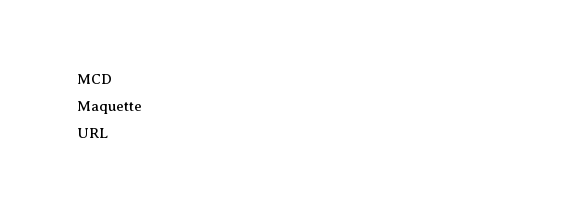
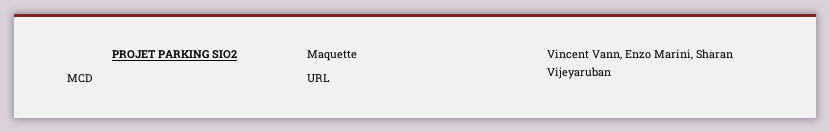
(77, 79) none -> [112,50,237,59] PROJET PARKING SIO2 //
(108, 133) none -> [547,49,733,60] [547,67,611,79] // Vincent Vann, Enzo Marini, Sharan Vijeyaruban

